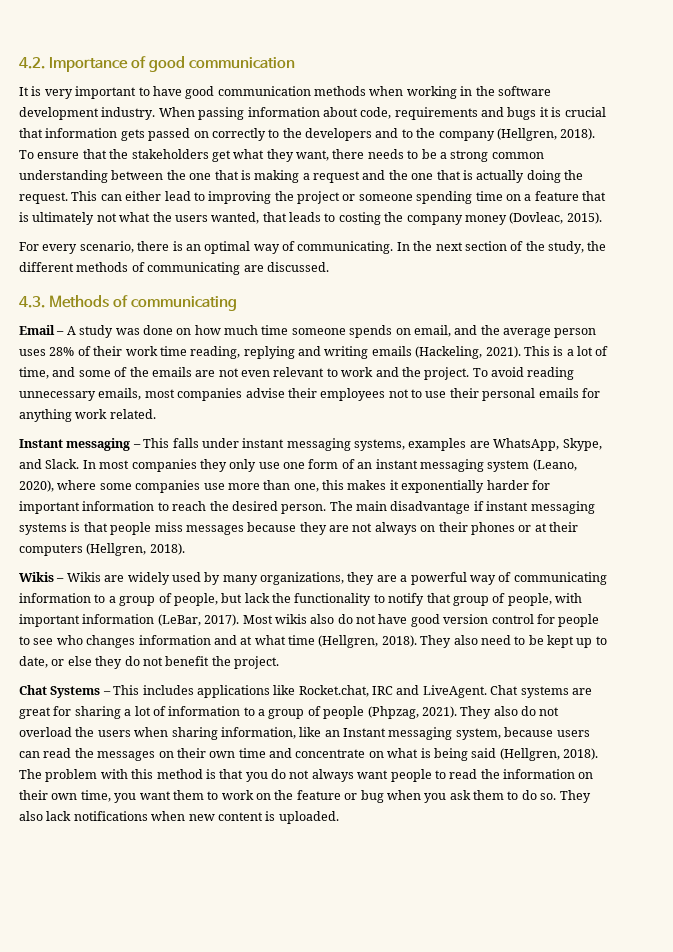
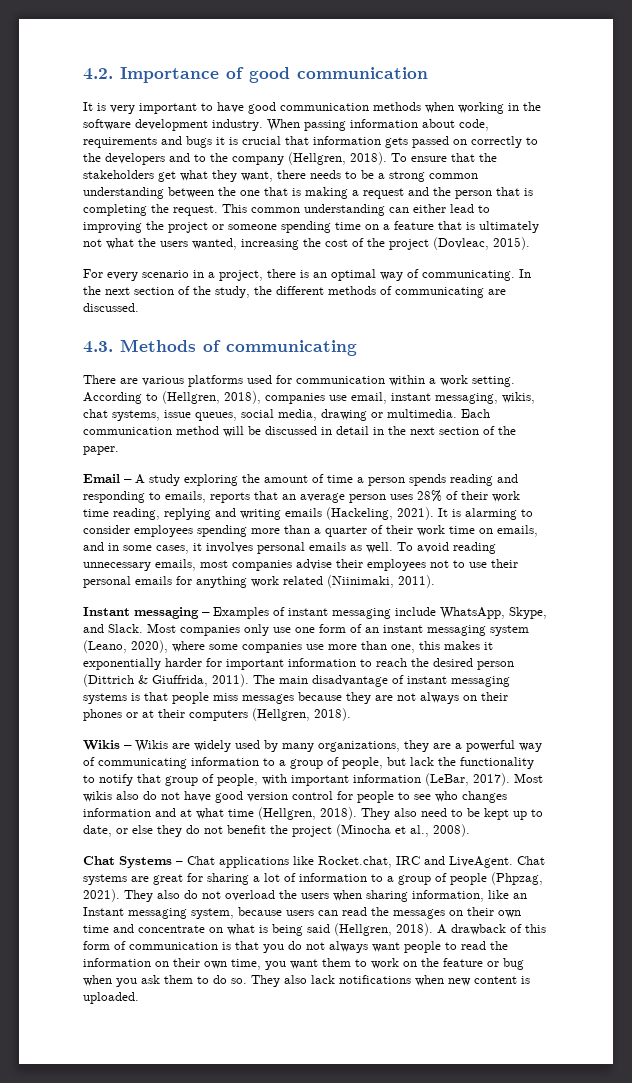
[411,170,561,183] one that is actually doing -> [455,187,533,199] [83,204,147,216] person that is completing
(98, 196) none -> [251,204,385,216] common understanding
[262,212,507,225] that leads to costing the company money -> [241,238,429,250] increasing the cost of the project
[79,241,134,253] scenario, -> [142,270,263,281] scenario in a project,
[19,325,500,338] Email – A study was done on how much time someone spends on email, and the -> [83,375,515,387] [83,391,535,404] [83,409,490,421] [83,426,516,437] [83,446,119,455] [83,474,518,486] [83,491,296,503] There are various platforms used for communication within a work setting. According to (Hellgren, 2018), companies use email, instant messaging, wikis, chat systems, issue queues, social media, drawing or multimedia. Each communication method will be discussed in detail in the next section of the paper. // Email – A study exploring the amount of time a person spends reading and responding to emails, reports that an
[523,346,609,356] [19,367,470,380] This is a lot of time, and some of the emails are not even relevant to work and the project. -> [438,508,533,520] [83,525,538,537] [83,542,393,554] It is alarming to consider employees spending more than a quarter of their work time on emails, and in some cases, it involves personal emails as well.
[109,409,156,419] related. -> [283,575,435,588] related (Niinimaki, 2011).
[143,438,602,451] [19,459,227,472] This falls under instant messaging systems, examples are WhatsApp, Skype, and Slack. In most companies they -> [213,607,547,619] [83,623,240,636] Examples of instant messaging include WhatsApp, Skype, and Slack. Most companies
[281,504,327,514] person. -> [477,661,514,670] [83,674,249,687] person (Dittrich & Giuffrida, 2011).
[473,501,484,511] if -> [392,675,404,684] of
[234,656,279,669] project. -> [292,824,470,837] project (Minocha et al., 2008).
[113,685,194,695] This includes -> [187,856,215,865] Chat
[19,769,203,782] The problem with this method -> [437,924,546,935] [83,941,218,950] A drawback of this form of communication

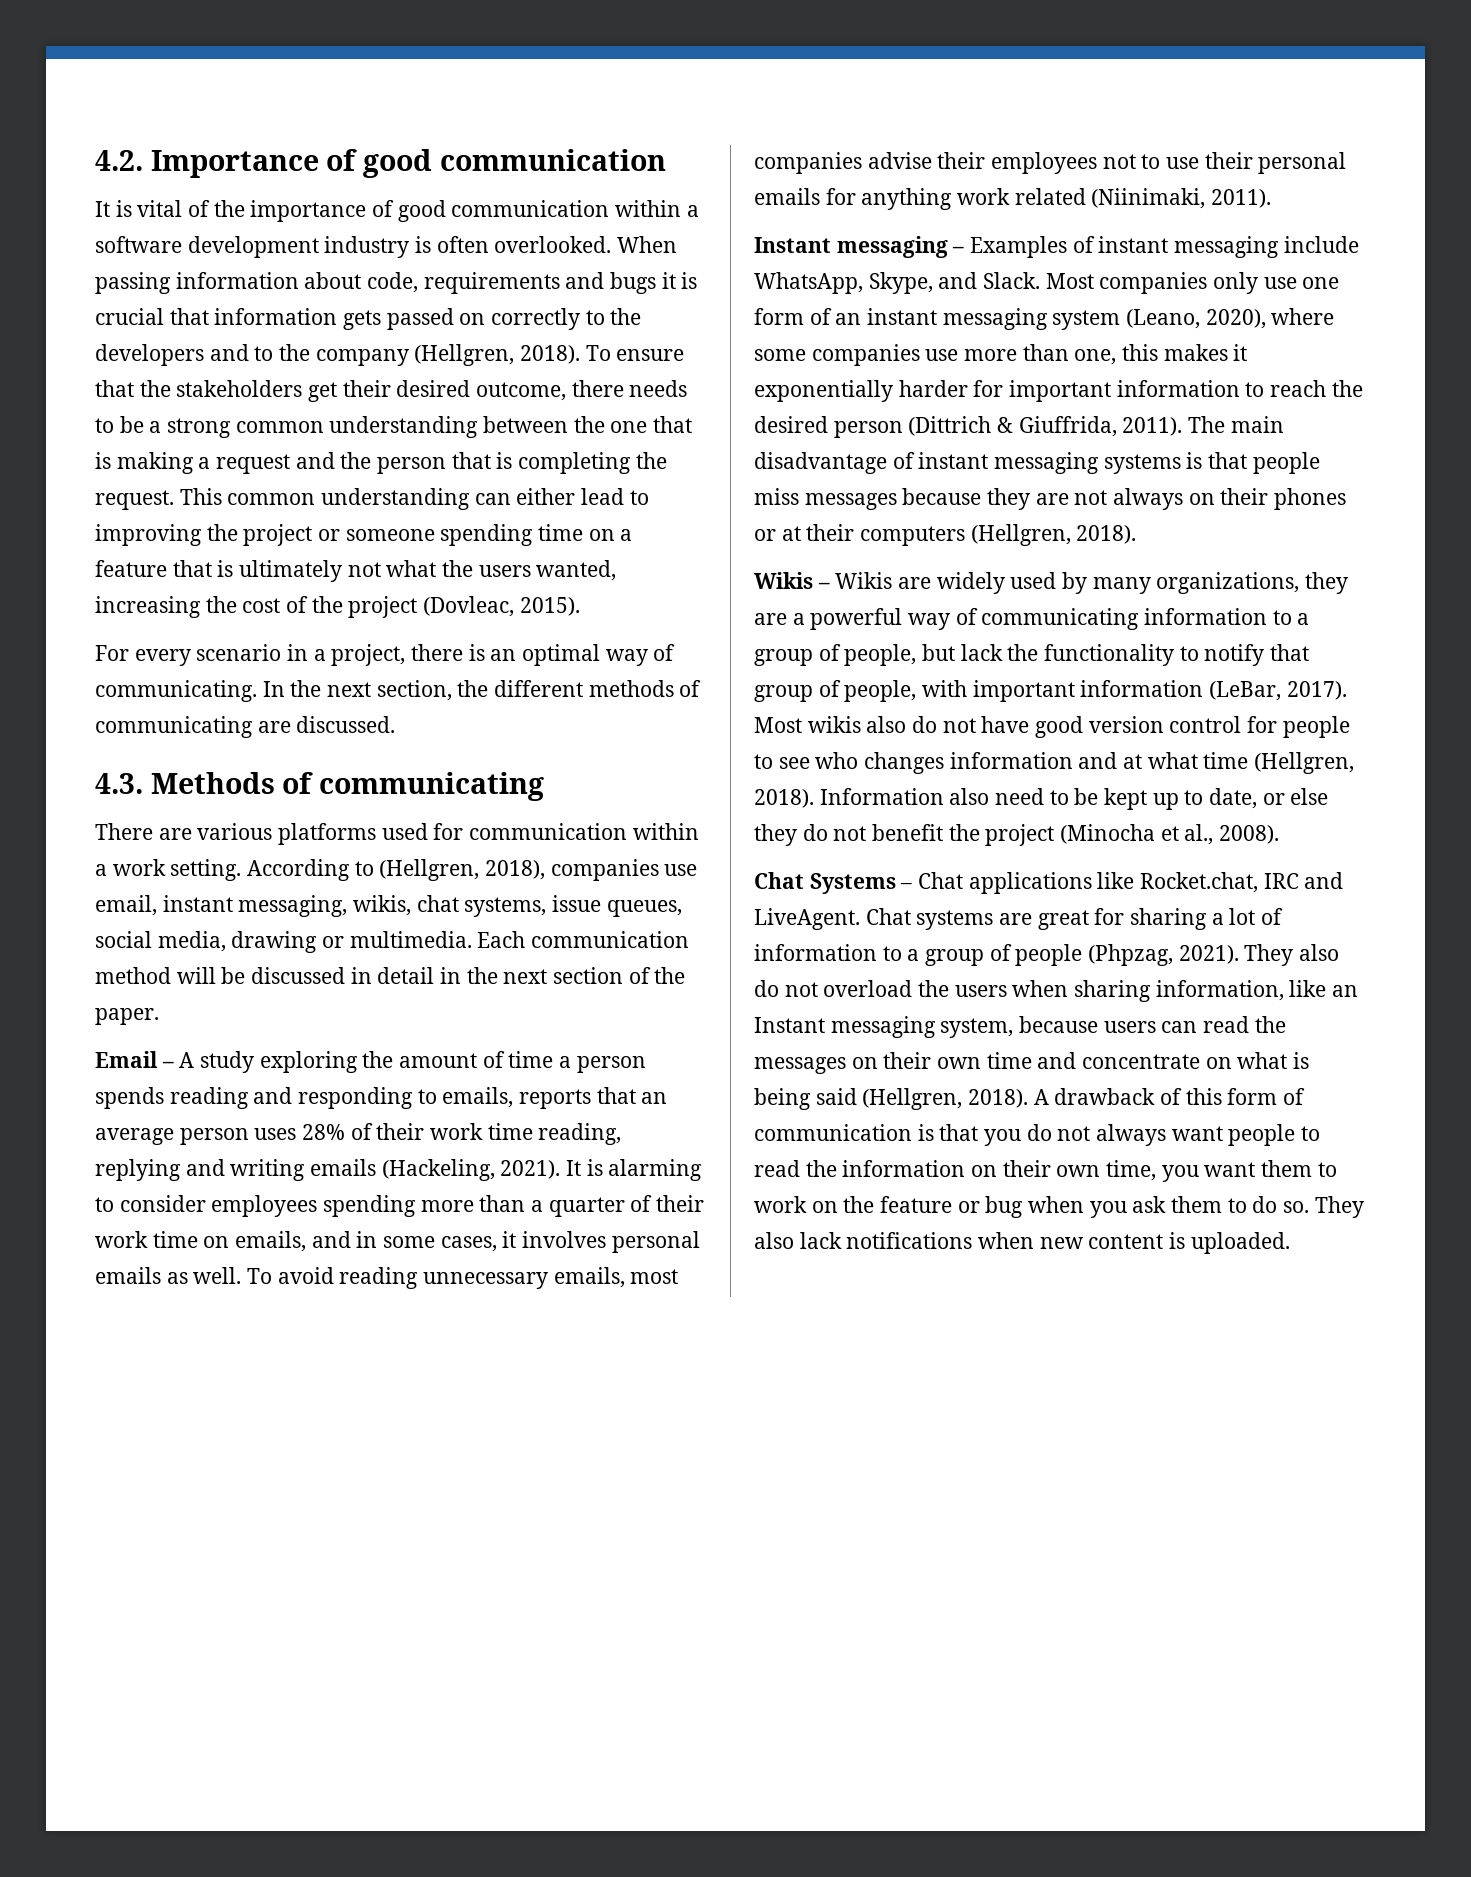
[110,102,541,114] [83,119,263,131] very important to have good communication methods when working in the software development industry. -> [137,200,699,222] [95,236,612,258] vital of the importance of good communication within a software development industry is often overlooked.
[180,170,273,182] what they want, -> [342,380,567,401] their desired outcome,
[134,286,250,298] section of the study, -> [376,680,452,701] section,
[361,808,390,820] They -> [819,788,944,805] Information

